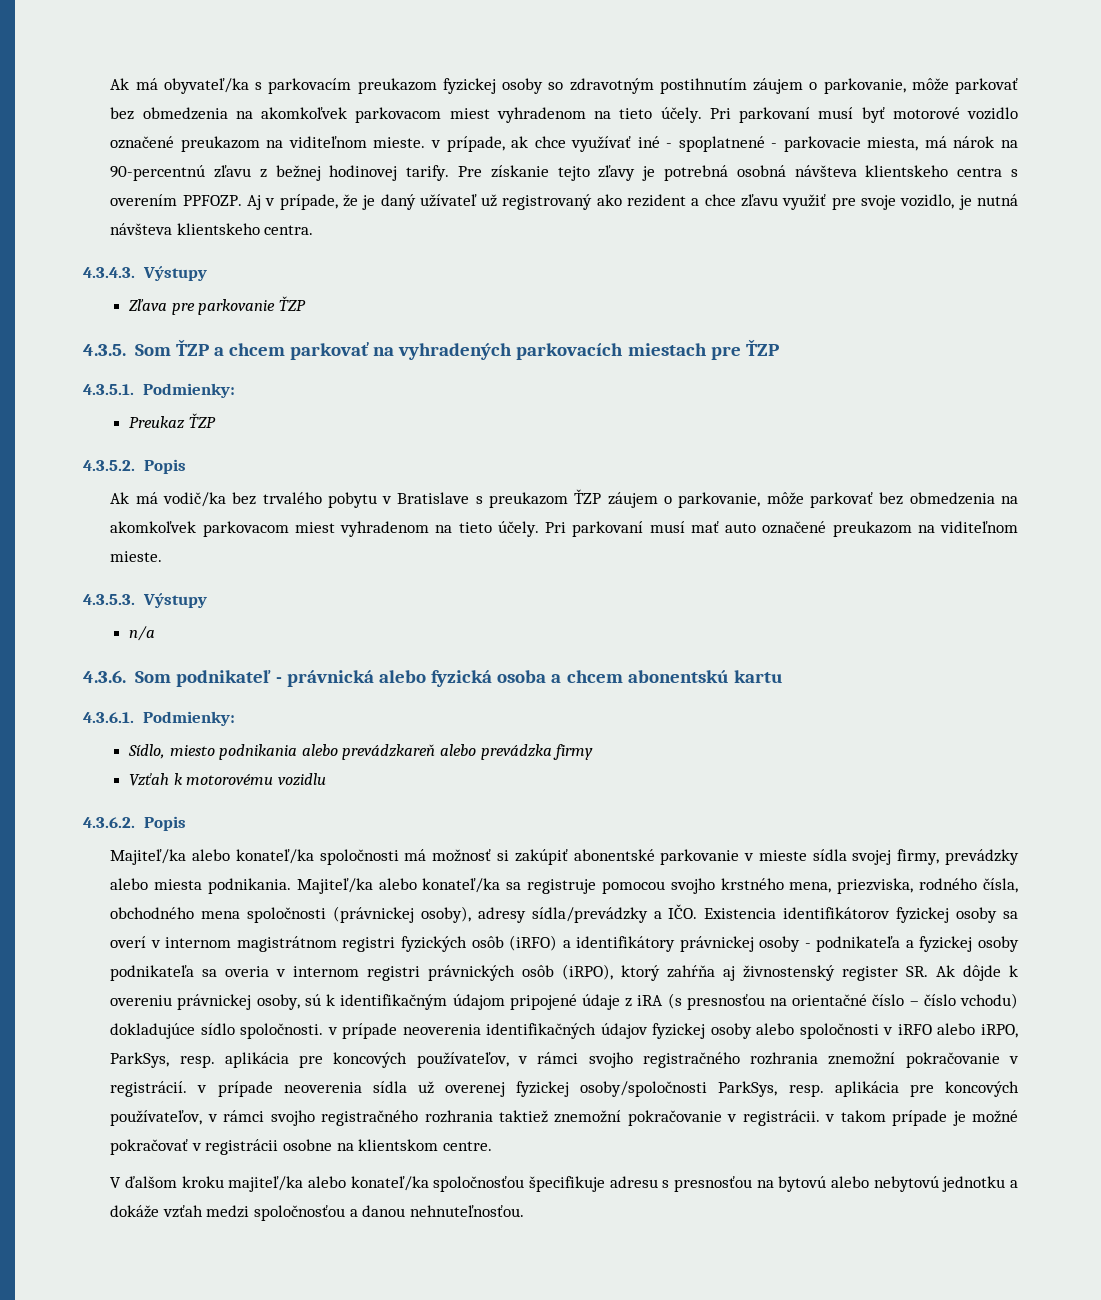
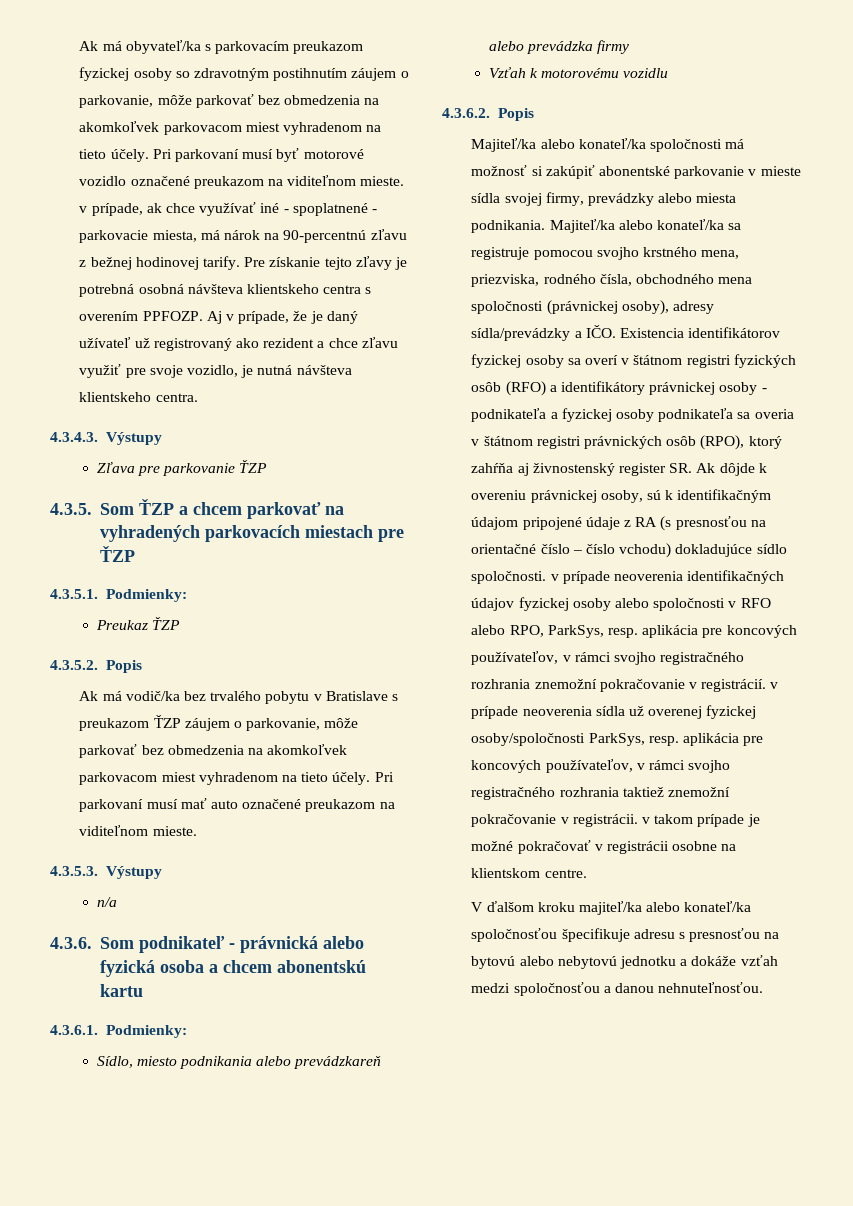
[165,936,337,952] internom magistrátnom -> [633,355,683,365] štátnom
[509,935,558,951] (iRFO) -> [505,381,546,396] (RFO)
[293,966,360,977] internom -> [483,436,533,446] štátnom
[562,964,614,980] (iRPO), -> [700,435,745,450] (RPO),
[637,995,664,1006] iRA -> [635,517,658,527] RA
[897,1023,1018,1038] iRFO alebo iRPO, -> [740,598,771,608] [471,625,544,637] RFO alebo RPO,

